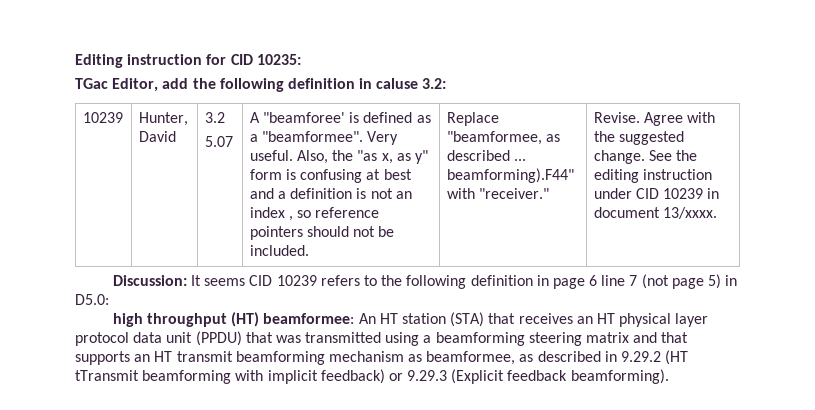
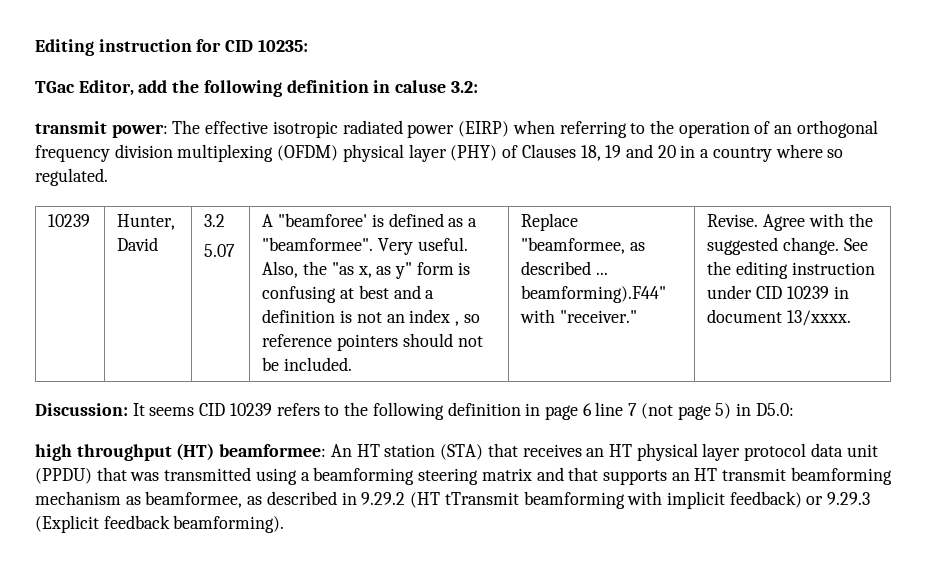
(447, 83) none -> [35,120,878,138] [35,144,844,162] [35,168,108,186] // transmit power: The effective isotropic radiated power (EIRP) when referring to the operation of an orthogonal frequency division multiplexing (OFDM) physical layer (PHY) of Clauses 18, 19 and 20 in a country where so regulated.

